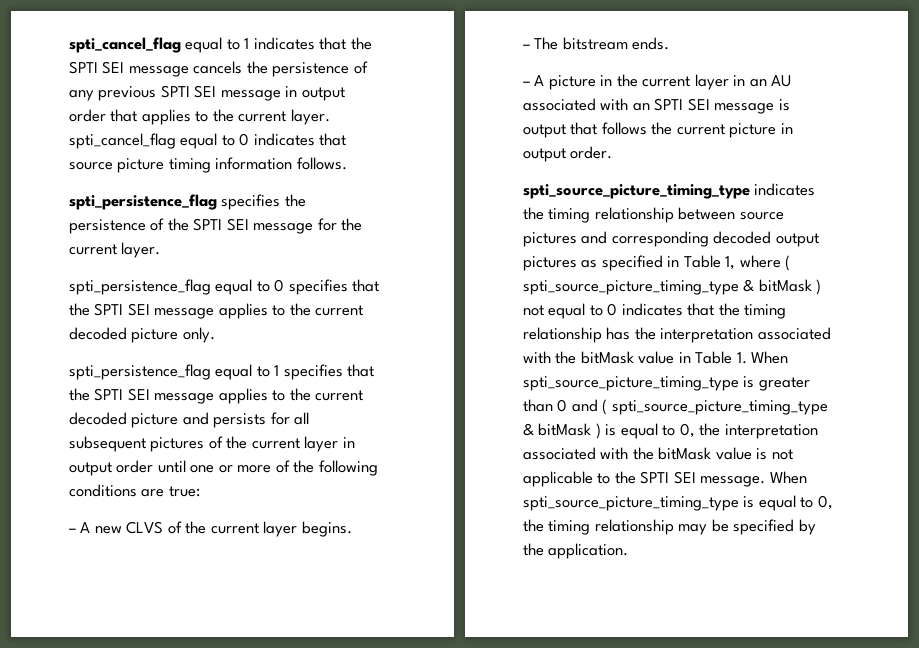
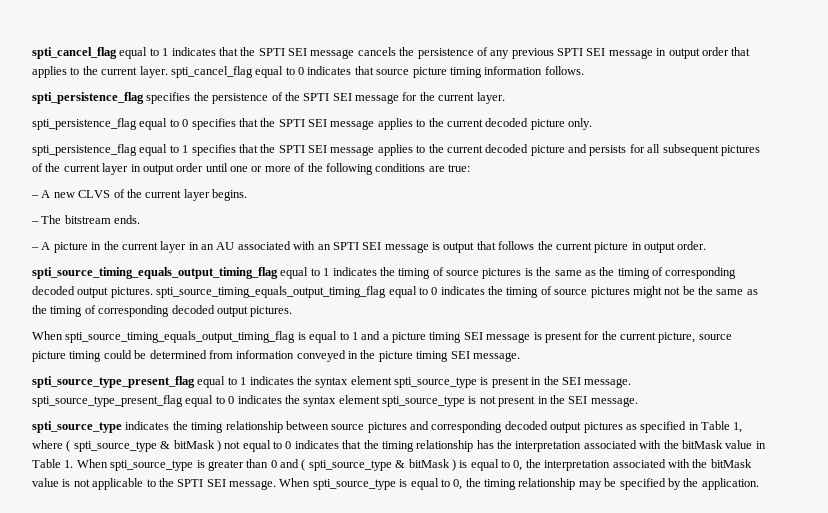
[523,184,750,199] spti_source_picture_timing_type -> [32,267,737,279] [32,286,758,298] [32,305,293,317] [32,331,732,343] [32,350,520,362] [32,376,632,388] [32,395,638,407] [32,421,122,433] spti_source_timing_equals_output_timing_flag equal to 1 indicates the timing of source pictures is the same as the timing of corresponding decoded output pictures. spti_source_timing_equals_output_timing_flag equal to 0 indicates the timing of source pictures might not be the same as the timing of corresponding decoded output pictures. // When spti_source_timing_equals_output_timing_flag is equal to 1 and a picture timing SEI message is present for the current picture, source picture timing could be determined from information conveyed in the picture timing SEI message. // spti_source_type_present_flag equal to 1 indicates the syntax element spti_source_type is present in the SEI message. spti_source_type_present_flag equal to 0 indicates the syntax element spti_source_type is not present in the SEI message. // spti_source_type
[523,280,739,295] spti_source_picture_timing_type -> [73,441,157,452] spti_source_type
[523,376,739,391] spti_source_picture_timing_type -> [110,460,194,471] spti_source_type
[611,400,828,415] spti_source_picture_timing_type -> [308,460,392,471] spti_source_type
[523,496,739,511] spti_source_picture_timing_type -> [312,479,396,490] spti_source_type

